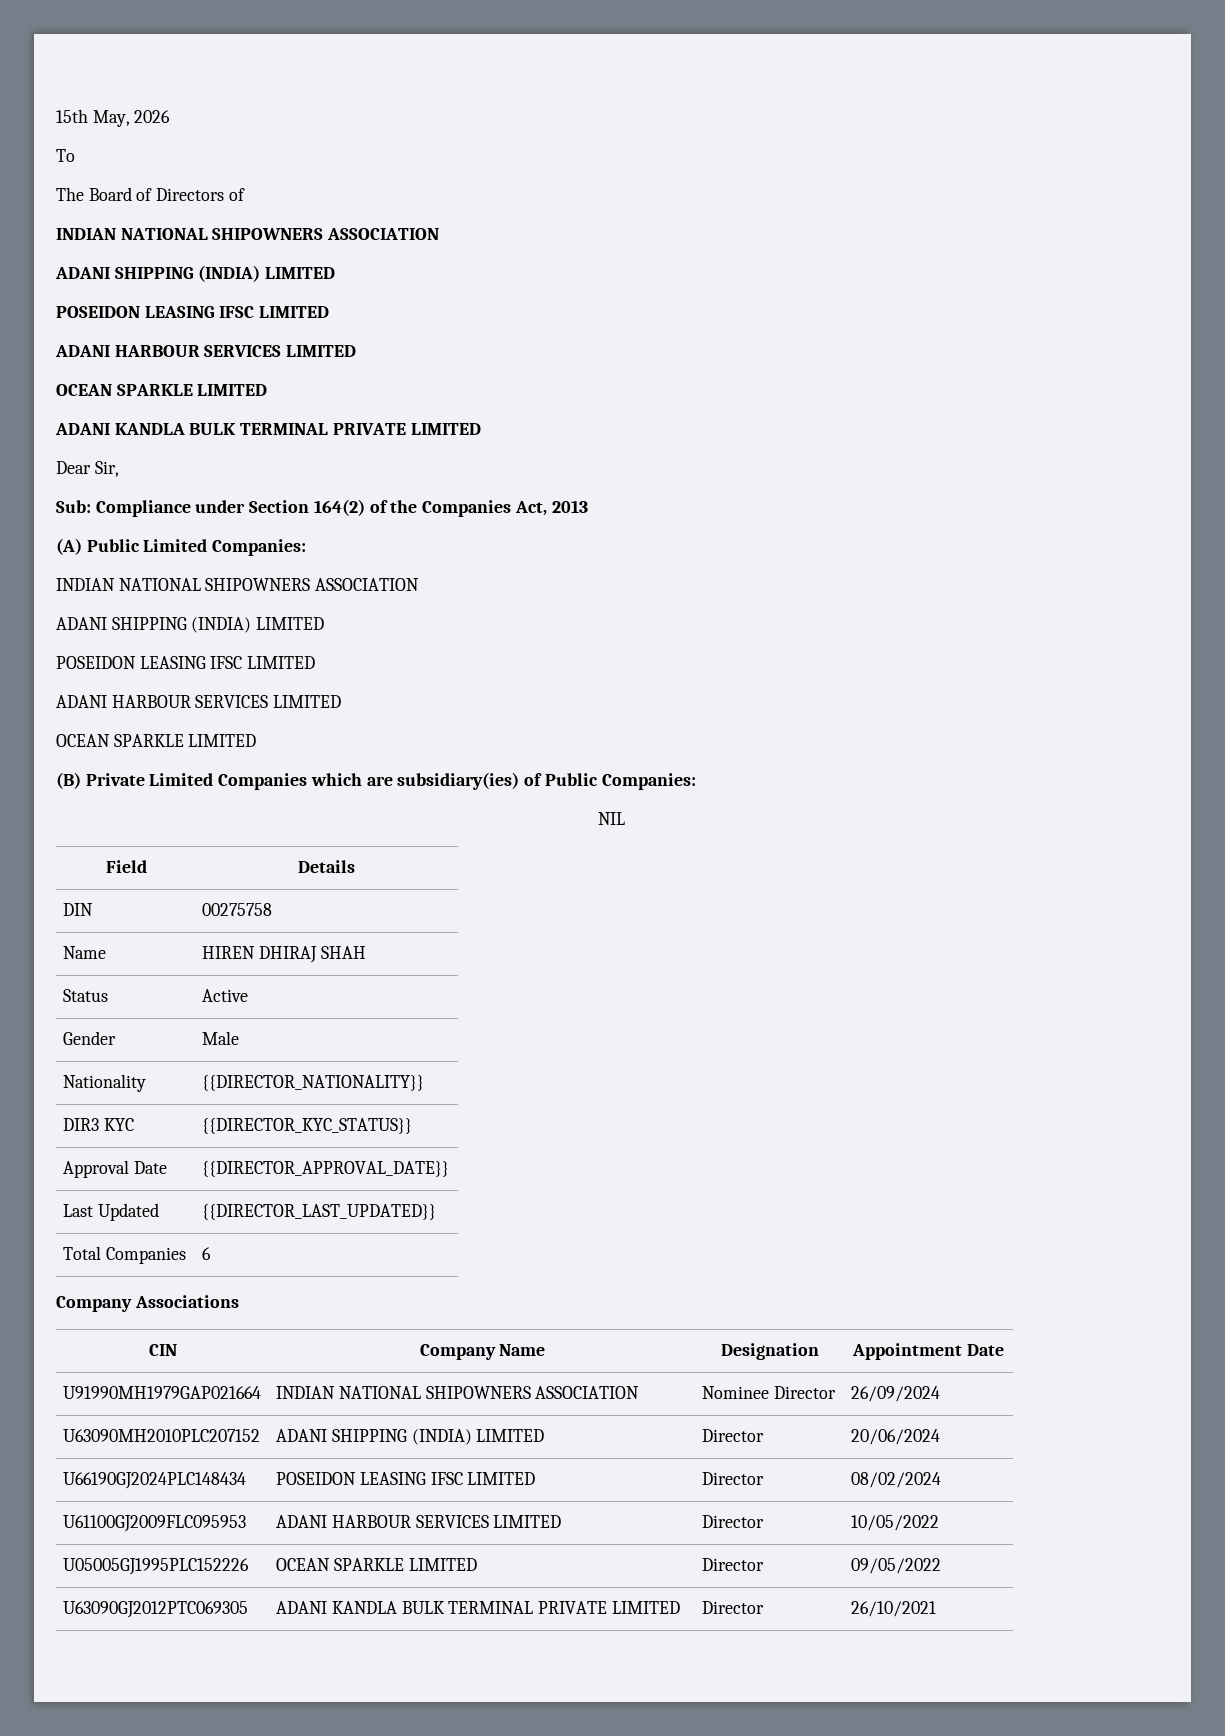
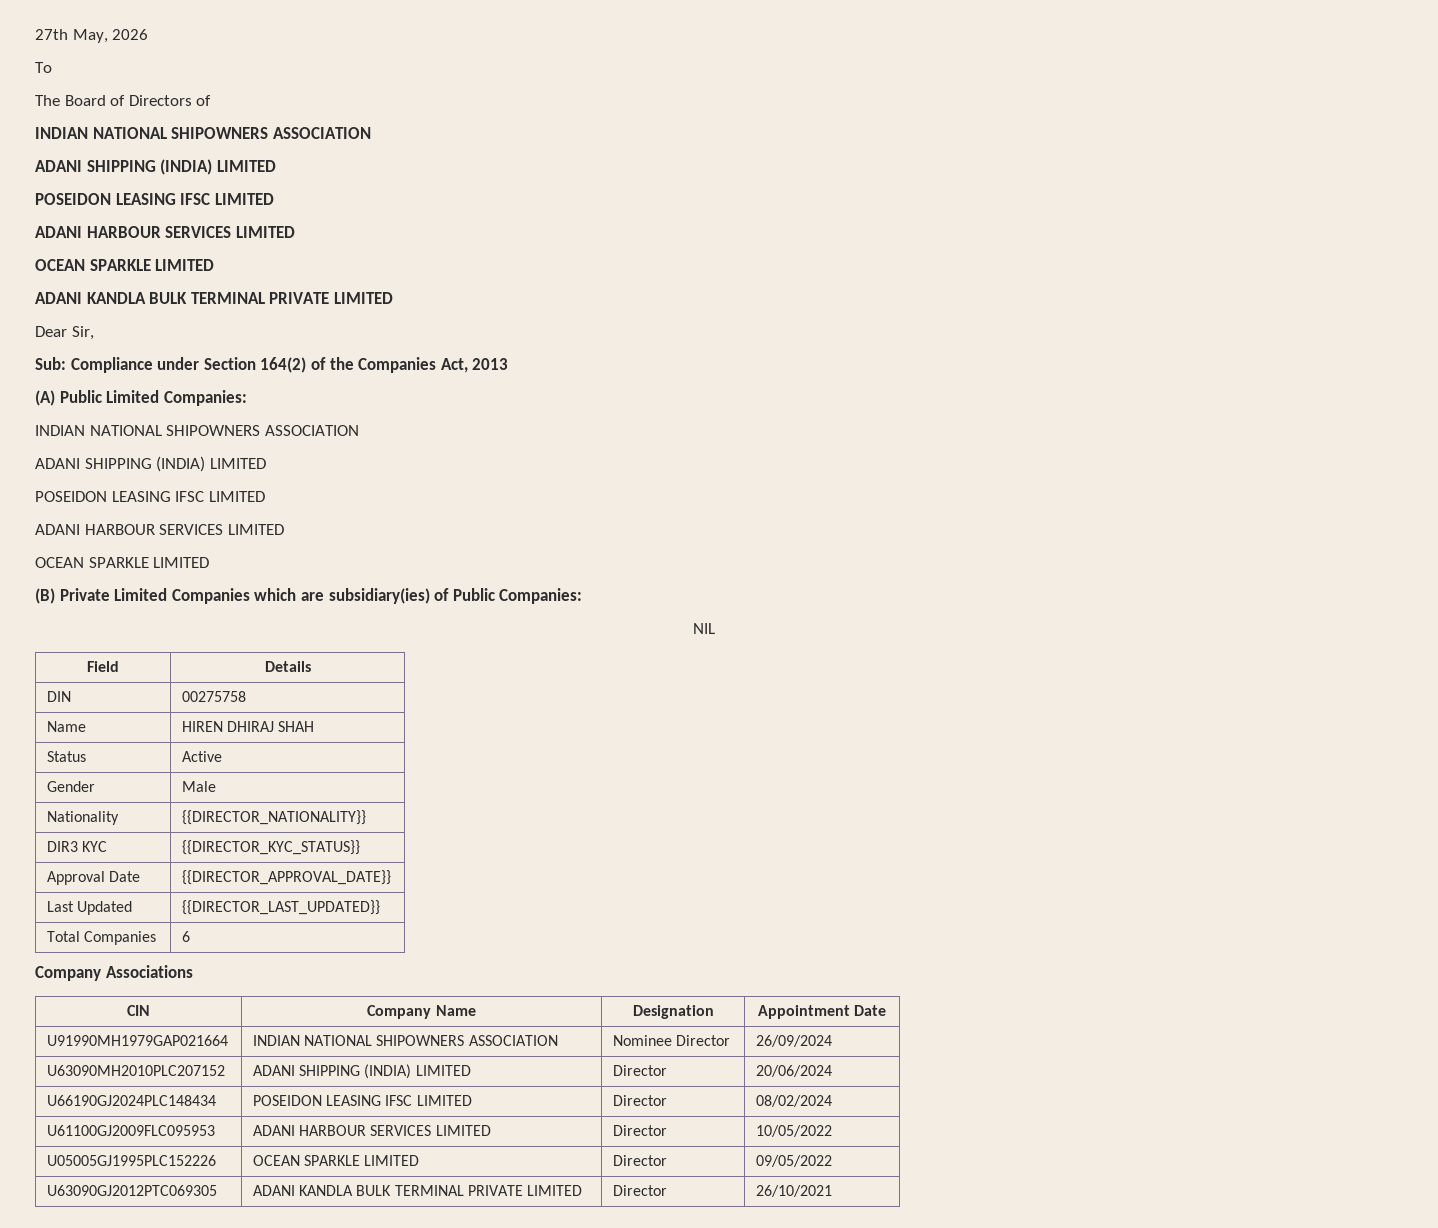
[56,109,88,123] 15th -> [35,29,68,40] 27th

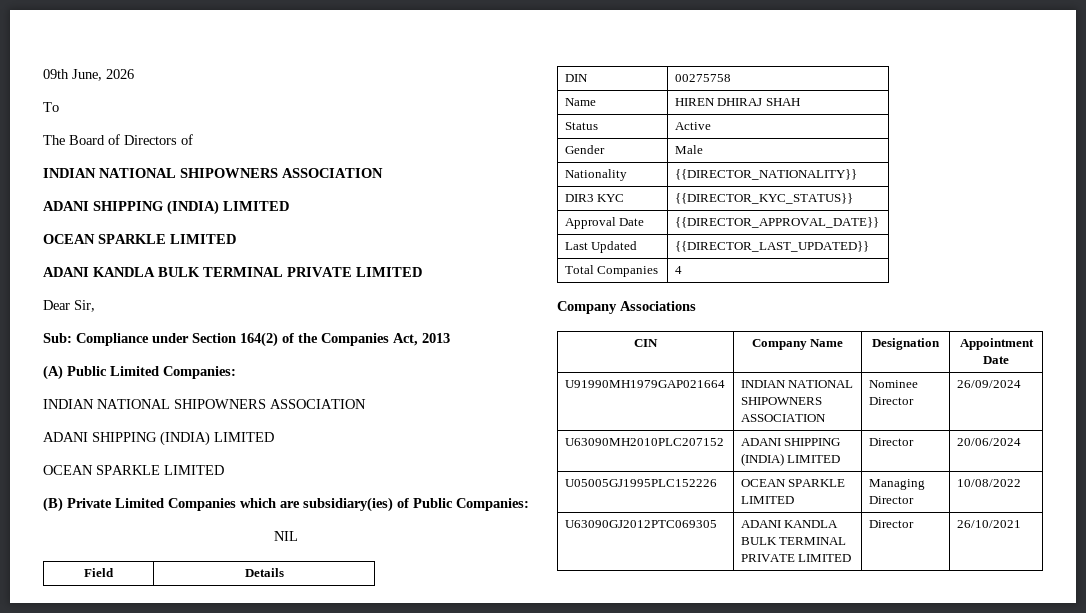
[35,29,108,43] 27th May, -> [43,69,102,81] 09th June,
[35,193,274,205] [35,226,295,238] // POSEIDON LEASING IFSC LIMITED // ADANI HARBOUR SERVICES LIMITED -> (289, 206) none
[35,491,265,502] [35,524,284,535] // POSEIDON LEASING IFSC LIMITED // ADANI HARBOUR SERVICES LIMITED -> (274, 437) none
[182,931,191,942] 6 -> [674,266,682,274] 4
[47,1095,217,1106] [253,1095,472,1106] [613,1095,668,1106] [756,1095,833,1107] [47,1125,216,1136] [253,1125,491,1136] [613,1125,668,1136] [756,1125,833,1137] // U66190GJ2024PLC148434 | POSEIDON LEASING IFSC LIMITED | Director | 08/02/2024 // U61100GJ2009FLC095953 | ADANI HARBOUR SERVICES LIMITED | Director | 10/05/2022 -> (1021, 442) none
[613,1155,668,1166] [756,1155,833,1167] Director | 09/05/2022 -> [868,479,925,490] [868,496,914,504] [956,479,1021,487] Managing Director | 10/08/2022

